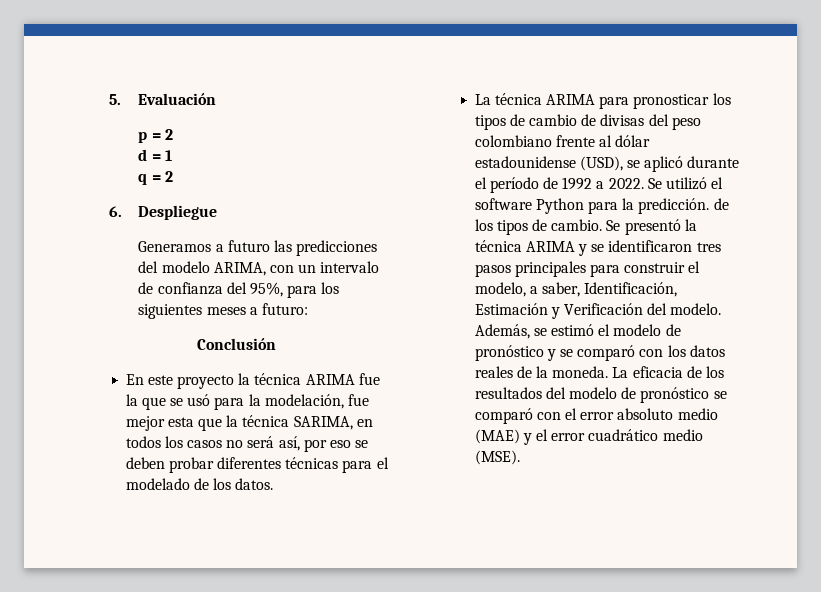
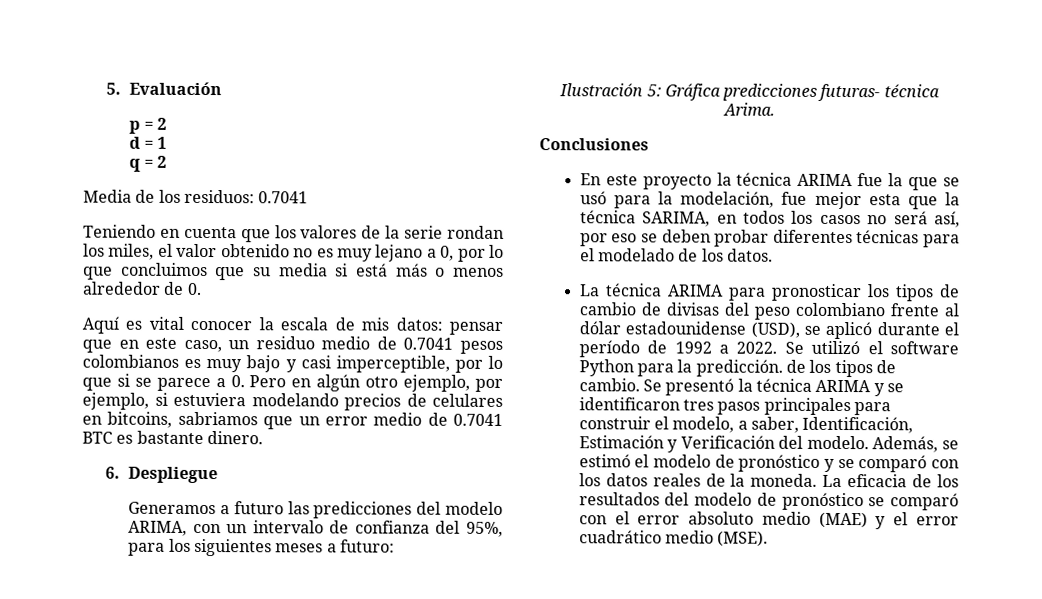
(173, 176) none -> [83,189,309,204] [83,224,505,243] [83,243,505,262] [83,262,505,281] [83,281,202,295] [82,316,504,335] [82,336,503,354] [82,354,503,373] [82,373,504,392] [82,392,503,411] [82,411,503,430] [82,430,263,445] // Media de los residuos: 0.7041 // Teniendo en cuenta que los valores de la serie rondan los miles, el valor obtenido no es muy lejano a 0, por lo que concluimos que su media si está más o menos alrededor de 0. // Aquí es vital conocer la escala de mis datos: pensar que en este caso, un residuo medio de 0.7041 pesos colombianos es muy bajo y casi imperceptible, por lo que si se parece a 0. Pero en algún otro ejemplo, por ejemplo, si estuviera modelando precios de celulares en bitcoins, sabriamos que un error medio de 0.7041 BTC es bastante dinero.
[196,338,276,350] Conclusión -> [559,83,940,102] [723,102,775,116] [539,138,649,151] Ilustración 5: Gráfica predicciones futuras- técnica Arima. // Conclusiones

